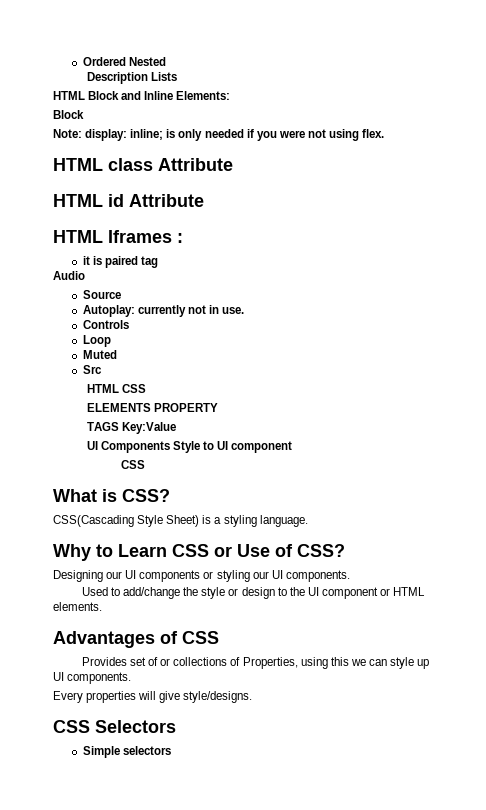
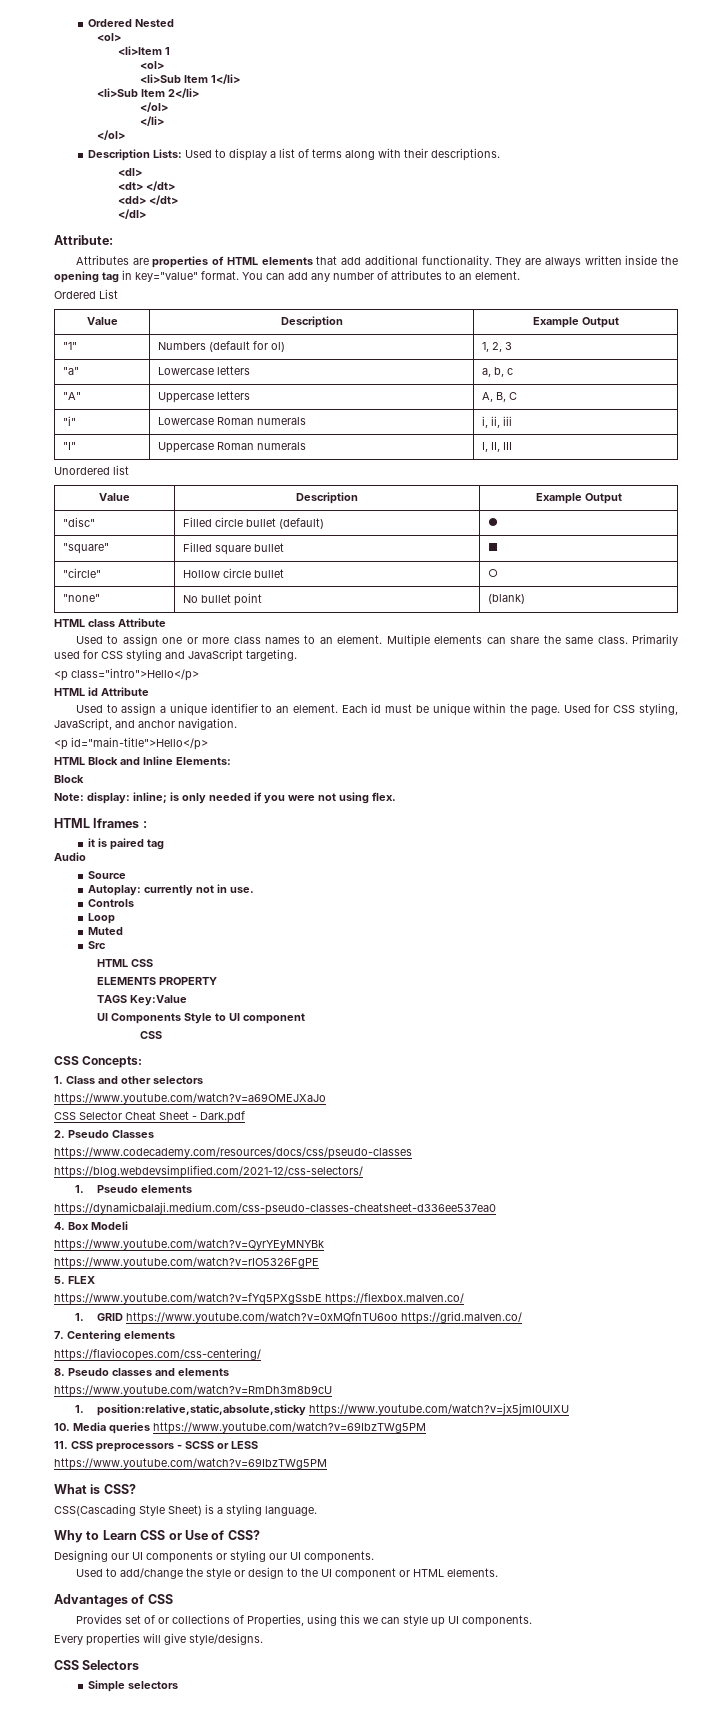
[86,72,177,84] Description Lists -> [96,33,121,41] [118,46,171,55] [139,61,164,69] [139,74,240,84] [96,88,199,98] [139,102,168,112] [139,116,164,126] [96,130,125,140] [87,148,500,161] [118,168,143,176] [118,181,176,191] [118,195,179,205] [118,209,147,219] [54,235,113,245] [75,255,678,268] [54,270,520,283] [54,289,118,299] [86,317,118,325] [280,316,343,328] [532,317,619,328] [62,342,77,350] [157,341,285,352] [481,342,512,352] [62,367,79,375] [157,366,250,375] [481,367,513,377] [62,392,81,400] [157,391,250,403] [481,392,517,402] [62,416,76,426] [157,417,306,425] [481,416,512,428] [62,442,76,450] [157,442,306,453] [481,442,512,452] [54,465,129,475] [99,493,130,501] [296,492,358,504] [535,493,622,504] [62,517,95,527] [182,517,324,529] [487,518,498,526] [62,543,109,554] [182,542,284,555] [487,543,498,551] [62,568,101,578] [182,568,284,578] [487,569,498,577] [62,594,100,602] [182,593,262,606] [487,594,525,604] [54,618,166,627] [75,634,678,647] [54,649,297,662] [54,668,199,681] [54,687,149,696] [75,703,679,716] [54,718,237,731] [54,737,208,750] <ol> // <li>Item 1 // <ol> // <li>Sub Item 1</li> // <li>Sub Item 2</li> // </ol> // </li> // </ol> // Description Lists: Used to display a list of terms along with their descriptions. // <dl> // <dt> </dt> // <dd> </dt> // </dI> // Attribute: // Attributes are properties of HTML elements that add additional functionality. They are always written inside the opening tag in key="value" format. You can add any number of attributes to an element. // Ordered List // Value | Description | Example Output // "1" | Numbers (default for ol) | 1, 2, 3 // "a" | Lowercase letters | a, b, c // "A" | Uppercase letters | A, B, C // "i" | Lowercase Roman numerals | i, ii, iii // "I" | Uppercase Roman numerals | I, II, III // Unordered list // Value | Description | Example Output // "disc" | Filled circle bullet (default) | ● // "square" | Filled square bullet | ■ // "circle" | Hollow circle bullet | ○ // "none" | No bullet point | (blank) // HTML class Attribute // Used to assign one or more class names to an element. Multiple elements can share the same class. Primarily used for CSS styling and JavaScript targeting. // <p class="intro">Hello</p> // HTML id Attribute // Used to assign a unique identifier to an element. Each id must be unique within the page. Used for CSS styling, JavaScript, and anchor navigation. // <p id="main-title">Hello</p>
[53,158,233,171] [53,194,204,207] // HTML class Attribute // HTML id Attribute -> (396, 796) none
(145, 464) none -> [54,1056,143,1068] [54,1076,203,1084] [54,1093,326,1105] [54,1111,245,1123] [54,1130,154,1138] [54,1147,412,1159] [54,1165,363,1178] [75,1185,192,1193] [54,1202,496,1215] [54,1221,128,1230] [54,1239,324,1251] [54,1257,319,1269] [54,1276,95,1284] [54,1293,464,1305] [75,1311,522,1324] [54,1330,175,1342] [54,1348,261,1361] [54,1368,229,1376] [54,1385,332,1397] [75,1403,569,1416] [54,1422,426,1434] [54,1441,258,1452] [54,1458,327,1470] // CSS Concepts: // 1. Class and other selectors // https://www.youtube.com/watch?v=a69OMEJXaJo // CSS Selector Cheat Sheet - Dark.pdf // 2. Pseudo Classes // https://www.codecademy.com/resources/docs/css/pseudo-classes // https://blog.webdevsimplified.com/2021-12/css-selectors/ // 1. Pseudo elements // https://dynamicbalaji.medium.com/css-pseudo-classes-cheatsheet-d336ee537ea0 // 4. Box Modeli // https://www.youtube.com/watch?v=QyrYEyMNYBk // https://www.youtube.com/watch?v=rIO5326FgPE // 5. FLEX // https://www.youtube.com/watch?v=fYq5PXgSsbE https://flexbox.malven.co/ // 1. GRID https://www.youtube.com/watch?v=0xMQfnTU6oo https://grid.malven.co/ // 7. Centering elements // https://flaviocopes.com/css-centering/ // 8. Pseudo classes and elements // https://www.youtube.com/watch?v=RmDh3m8b9cU // 1. position:relative,static,absolute,sticky https://www.youtube.com/watch?v=jx5jmI0UlXU // 10. Media queries https://www.youtube.com/watch?v=69IbzTWg5PM // 11. CSS preprocessors - SCSS or LESS // https://www.youtube.com/watch?v=69IbzTWg5PM

